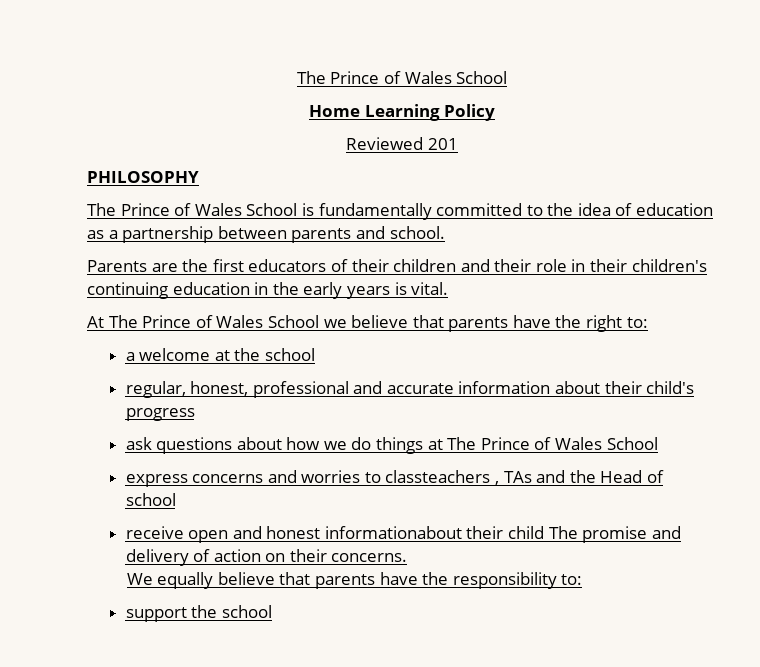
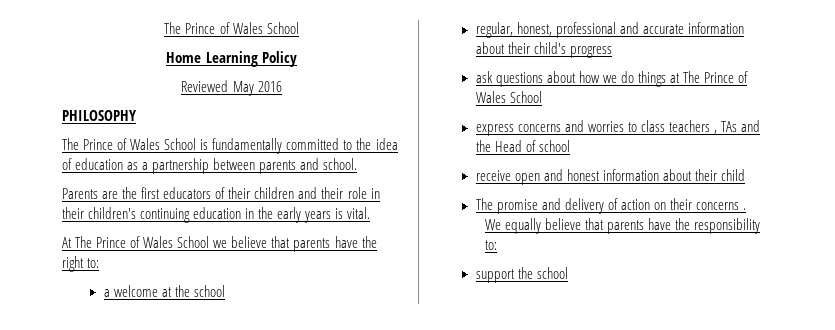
[427,138,458,150] 201 -> [232,81,282,96] May 2016
[385,470,491,483] classteachers -> [641,120,711,132] class teachers
[324,526,462,539] informationabout -> [603,169,693,181] information about
(545, 532) none -> (746, 175) //
[331,553,408,562] concerns. -> [696,202,747,210] concerns .

